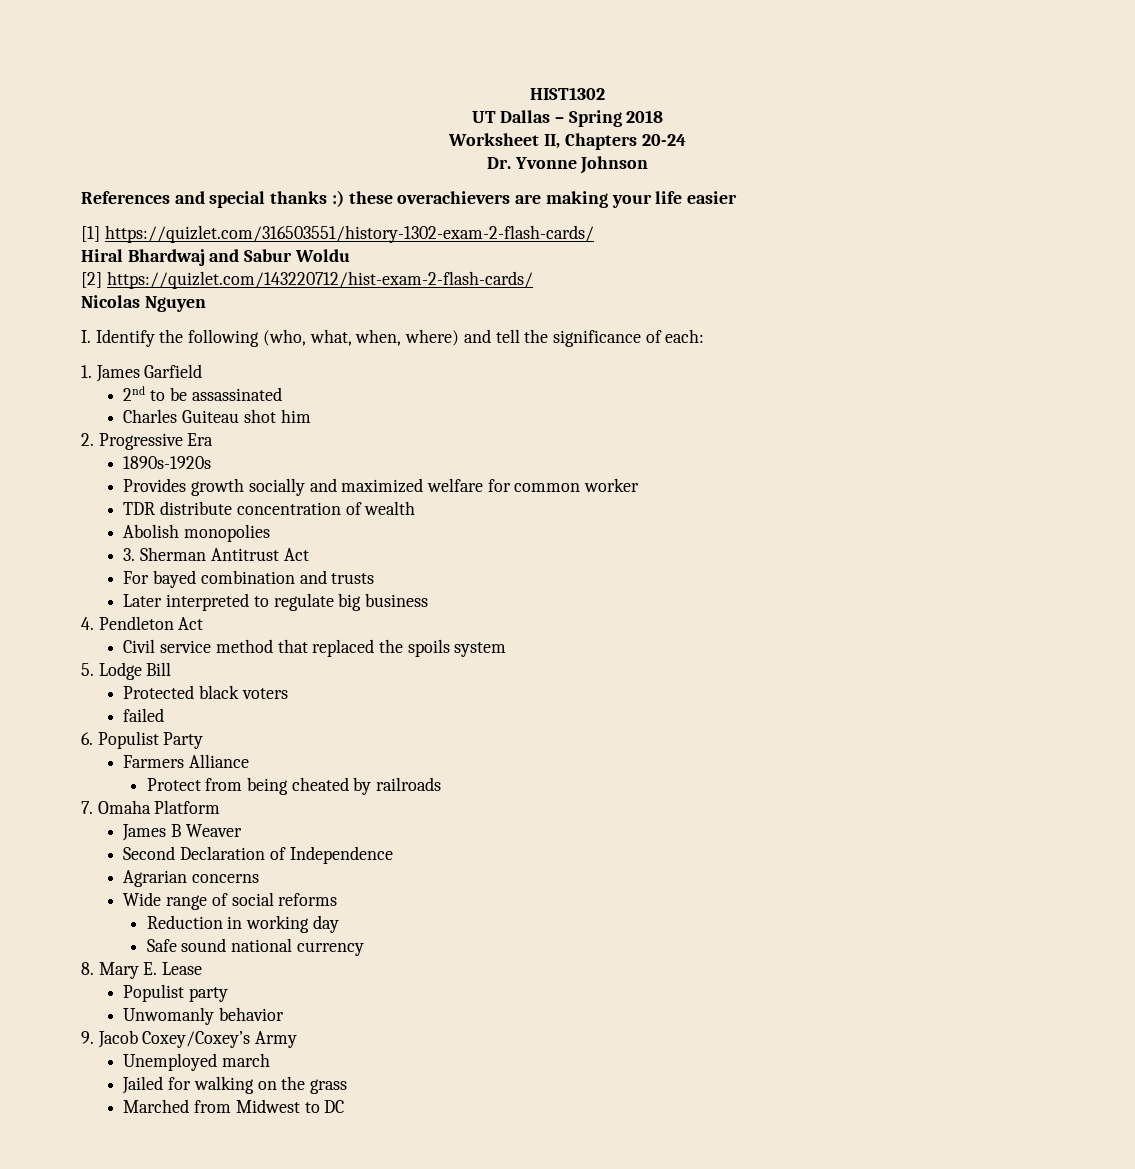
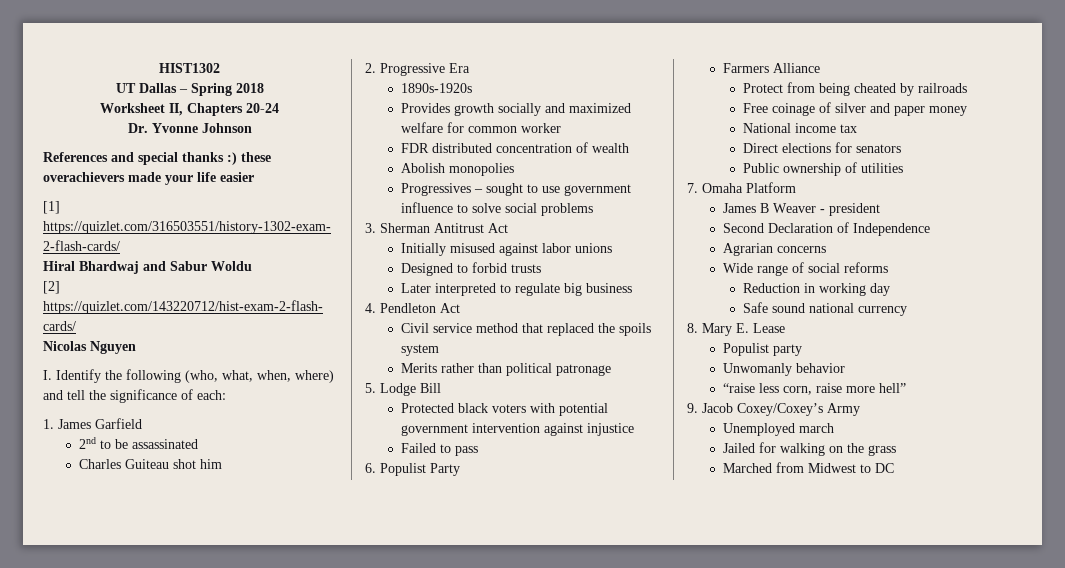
[515,191,608,208] are making -> [128,172,161,182] made
[123,501,233,515] TDR distribute -> [400,143,492,153] FDR distributed
[123,547,309,561] [123,570,327,588] 3. Sherman Antitrust Act // For bayed combination and -> [400,183,631,196] [400,202,593,216] [365,223,508,233] [400,243,612,256] [400,262,507,276] Progressives – sought to use government influence to solve social problems // 3. Sherman Antitrust Act // Initially misused against labor unions // Designed to forbid
(507, 649) none -> [400,363,611,376] // Merits rather than political patronage
[123,708,165,722] // failed -> [529,403,608,416] [400,423,634,436] [400,443,478,456] with potential government intervention against injustice // Failed to pass
(442, 784) none -> [743,102,968,116] [743,123,858,133] [743,142,902,153] [743,162,904,176] // Free coinage of silver and paper money // National income tax // Direct elections for senators // Public ownership of utilities
(242, 830) none -> [819,203,880,216] - president
(285, 1014) none -> [722,383,906,395] // “raise less corn, raise more hell”

